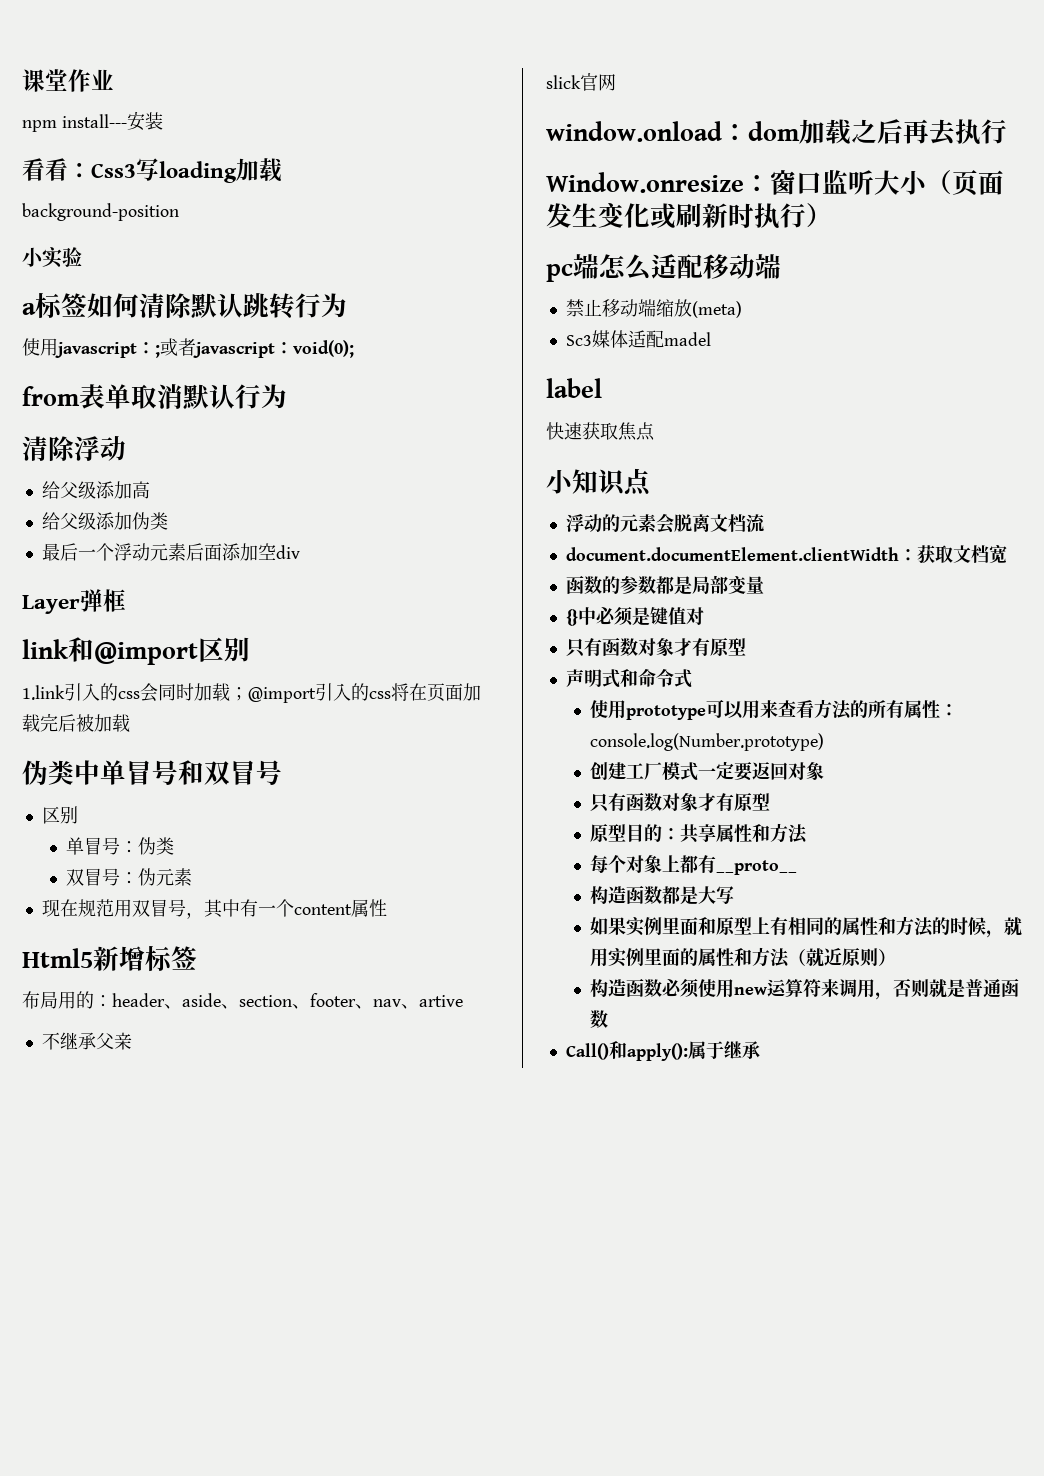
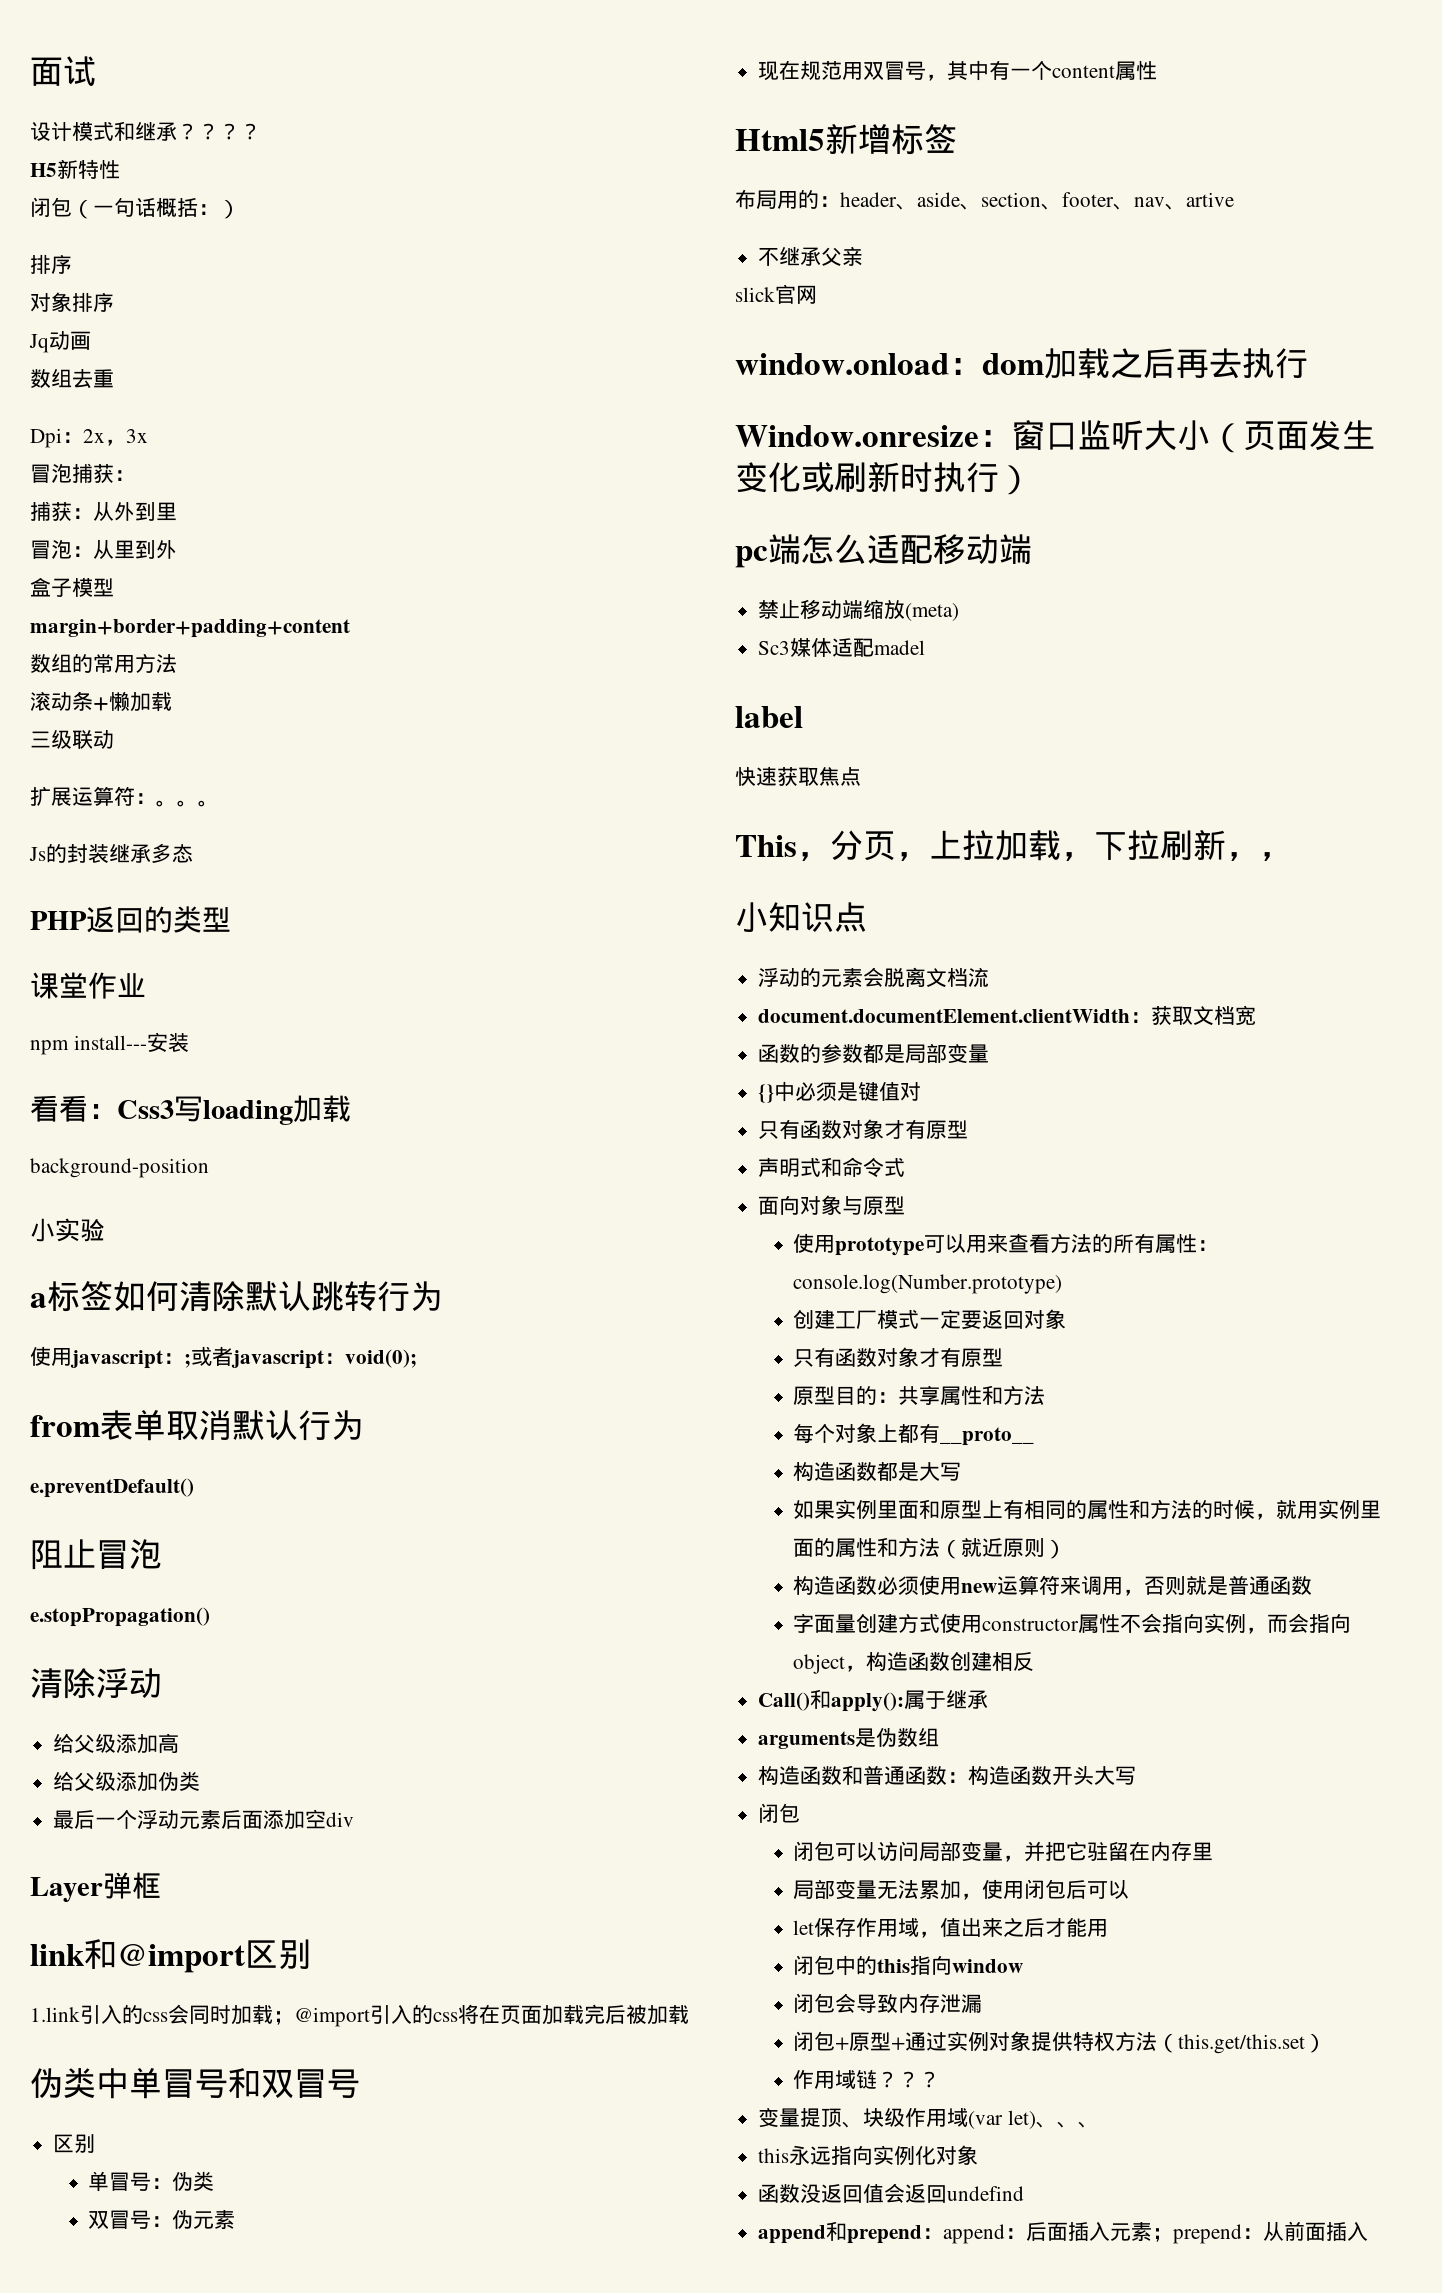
(22, 80) none -> [30,56,96,86] [30,121,261,142] [30,159,120,179] [30,197,240,219] [30,254,72,274] [30,292,114,312] [29,331,91,353] [30,369,114,389] [30,428,148,448] [30,463,135,484] [30,501,177,522] [30,539,177,560] [30,578,114,597] [30,619,350,638] [30,653,177,673] [30,691,172,712] [30,730,114,749] [30,786,219,807] [29,843,193,863] [30,906,231,933] 面试 // 设计模式和继承？？？？ // H5新特性 // 闭包（一句话概括：） // 排序 // 对象排序 // Jq动画 // 数组去重 // Dpi：2x，3x // 冒泡捕获： // 捕获：从外到里 // 冒泡：从里到外 // 盒子模型 // margin+border+padding+content // 数组的常用方法 // 滚动条+懒加载 // 三级联动 // 扩展运算符：。。。 // Js的封装继承多态 // PHP返回的类型 //
(287, 396) none -> [30,1478,194,1498] [30,1539,162,1570] [30,1607,210,1627] // e.preventDefault() // 阻止冒泡 // e.stopPropagation()
(655, 431) none -> [735,830,1292,861] // This，分页，上拉加载，下拉刷新，，
(692, 678) none -> [758,1195,906,1215] // 面向对象与原型
(608, 1019) none -> [793,1613,1352,1634] [793,1651,1035,1674] // 字面量创建方式使用constructor属性不会指向实例，而会指向object，构造函数创建相反
(760, 1050) none -> [758,1728,940,1749] [758,1765,1137,1786] [758,1803,801,1823] [793,1841,1214,1862] [793,1879,1130,1900] [793,1917,1109,1938] [793,1955,1024,1976] [793,1993,983,2013] [793,2031,1327,2054] [793,2069,941,2089] [758,2108,1099,2129] [758,2145,979,2166] [758,2183,1025,2203] [758,2221,1369,2244] // arguments是伪数组 // 构造函数和普通函数：构造函数开头大写 // 闭包 // 闭包可以访问局部变量，并把它驻留在内存里 // 局部变量无法累加，使用闭包后可以 // let保存作用域，值出来之后才能用 // 闭包中的this指向window // 闭包会导致内存泄漏 // 闭包+原型+通过实例对象提供特权方法（this.get/this.set） // 作用域链？？？ // 变量提顶、块级作用域(var let)、、、 // this永远指向实例化对象 // 函数没返回值会返回undefind // append和prepend：append：后面插入元素；prepend：从前面插入

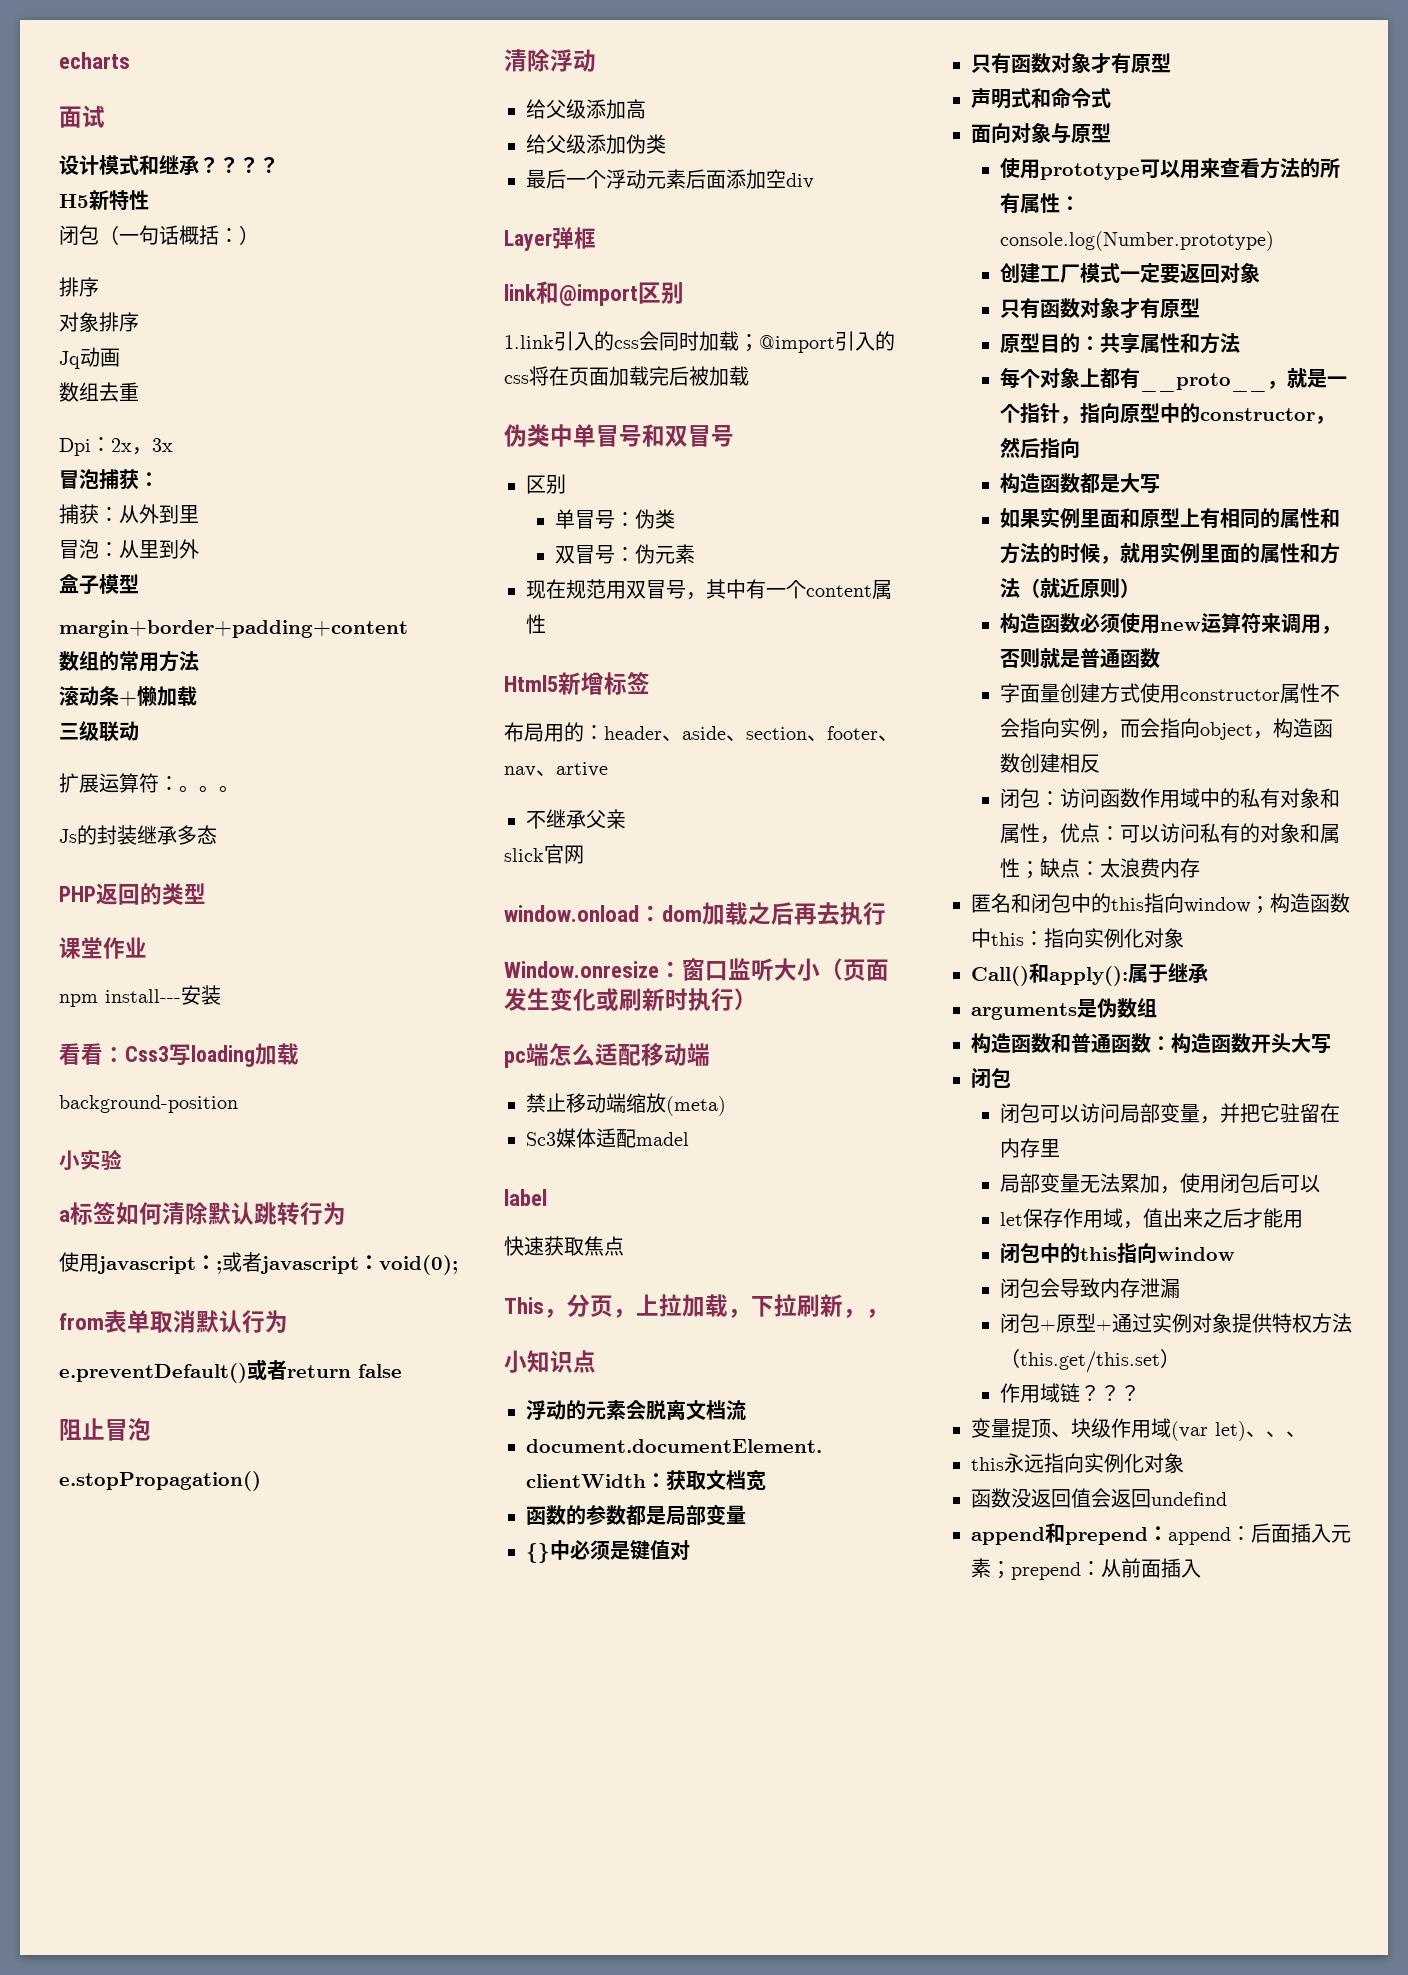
(30, 71) none -> [59,52,130,69] echarts //
(194, 1488) none -> [247,1359,402,1381] 或者return false
(1035, 1436) none -> [1267,368,1348,389] [1000,403,1336,424] [1000,437,1081,458] ，就是一个指针，指向原型中的constructor，然后指向
(1035, 1661) none -> [1000,788,1341,809] [1000,823,1341,844] [1000,858,1201,879] [971,893,1350,914] [971,928,1184,948] // 闭包：访问函数作用域中的私有对象和属性，优点：可以访问私有的对象和属性；缺点：太浪费内存 // 匿名和闭包中的this指向window；构造函数中this：指向实例化对象

